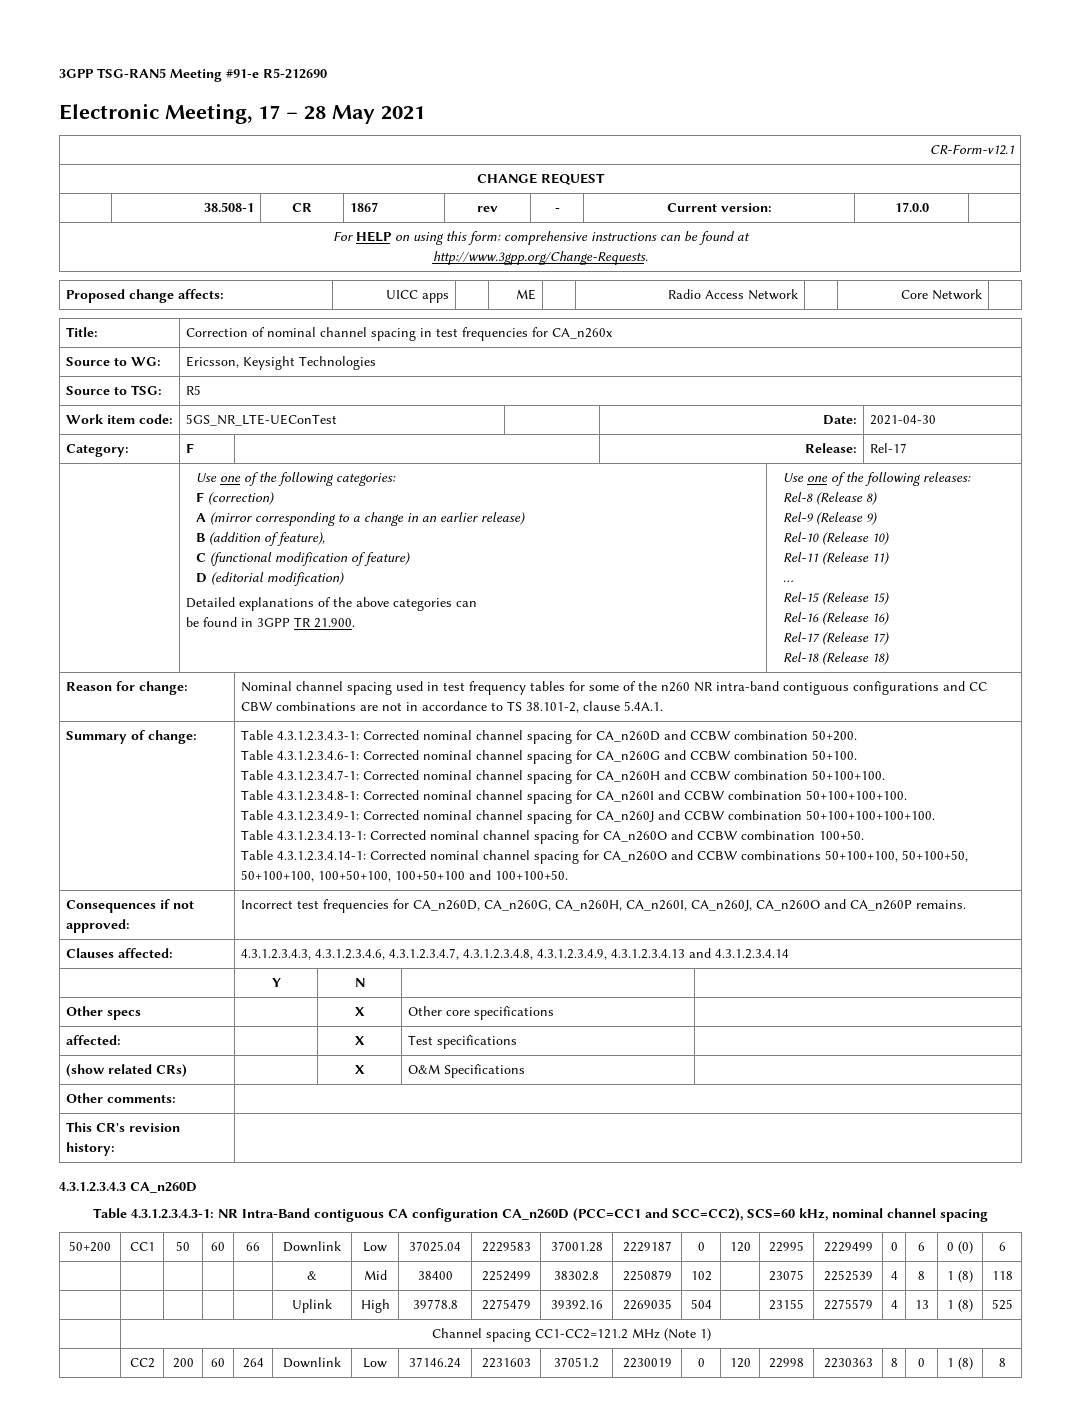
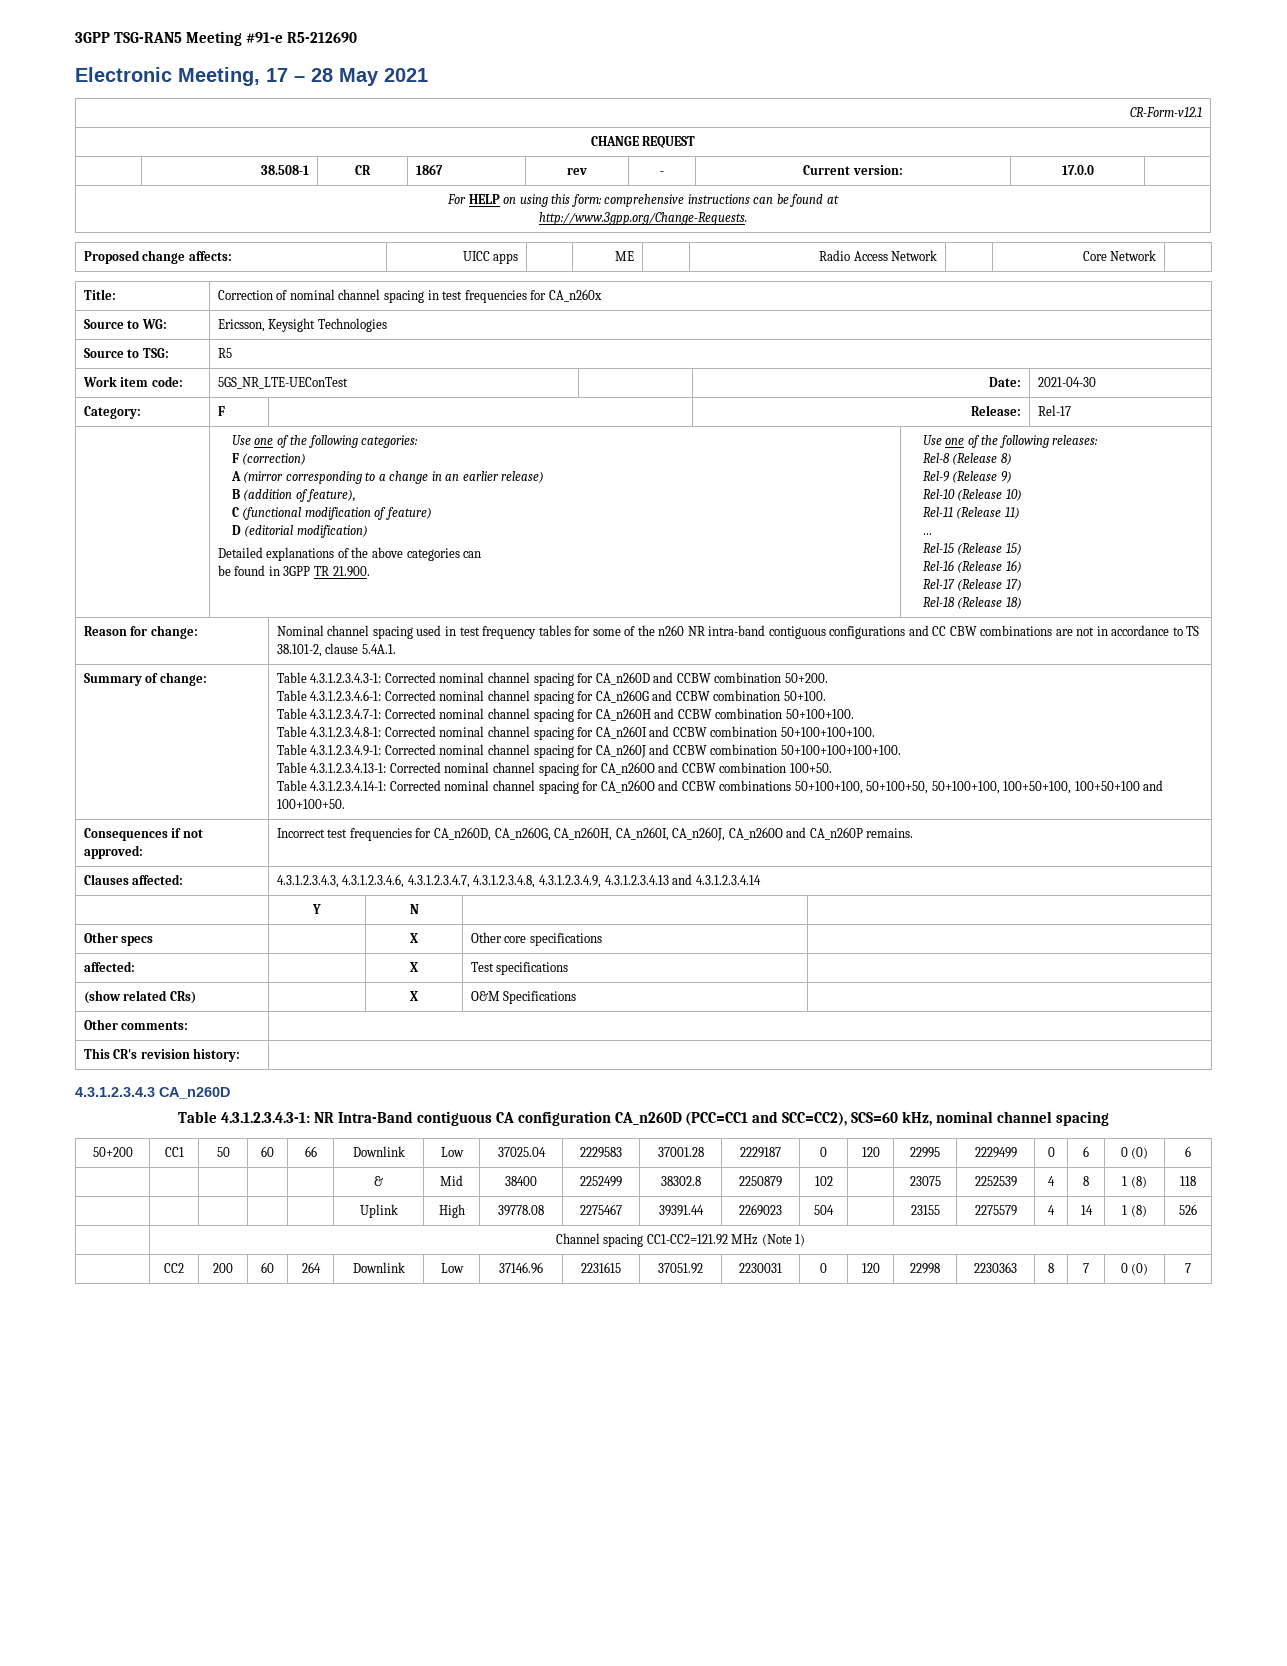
[412,1299,458,1309] [481,1299,531,1310] [550,1300,603,1310] [622,1299,672,1310] 39778.8 | 2275479 | 39392.16 | 2269035 -> [498,1205,544,1216] [580,1204,622,1215] [658,1205,704,1216] [739,1204,782,1216] 39778.08 | 2275467 | 39391.44 | 2269023
[914,1300,929,1309] [947,1299,973,1312] [991,1299,1013,1310] 13 | 1 (8) | 525 -> [1080,1205,1093,1215] [1122,1205,1147,1217] [1179,1204,1197,1215] 14 | 1 (8) | 526
[534,1329,628,1339] CC1-CC2=121.2 -> [646,1234,728,1245] CC1-CC2=121.92
[409,1357,461,1368] [481,1358,531,1368] [554,1357,599,1368] [622,1358,672,1368] 37146.24 | 2231603 | 37051.2 | 2230019 -> [499,1262,543,1274] [581,1262,621,1273] [658,1263,703,1274] [739,1263,782,1273] 37146.96 | 2231615 | 37051.92 | 2230031
[918,1358,925,1367] [947,1357,973,1370] [998,1358,1006,1367] | 0 | 1 (8) | 8 -> [1083,1263,1089,1273] [1120,1263,1149,1275] [1185,1263,1191,1273] | 7 | 0 (0) | 7

